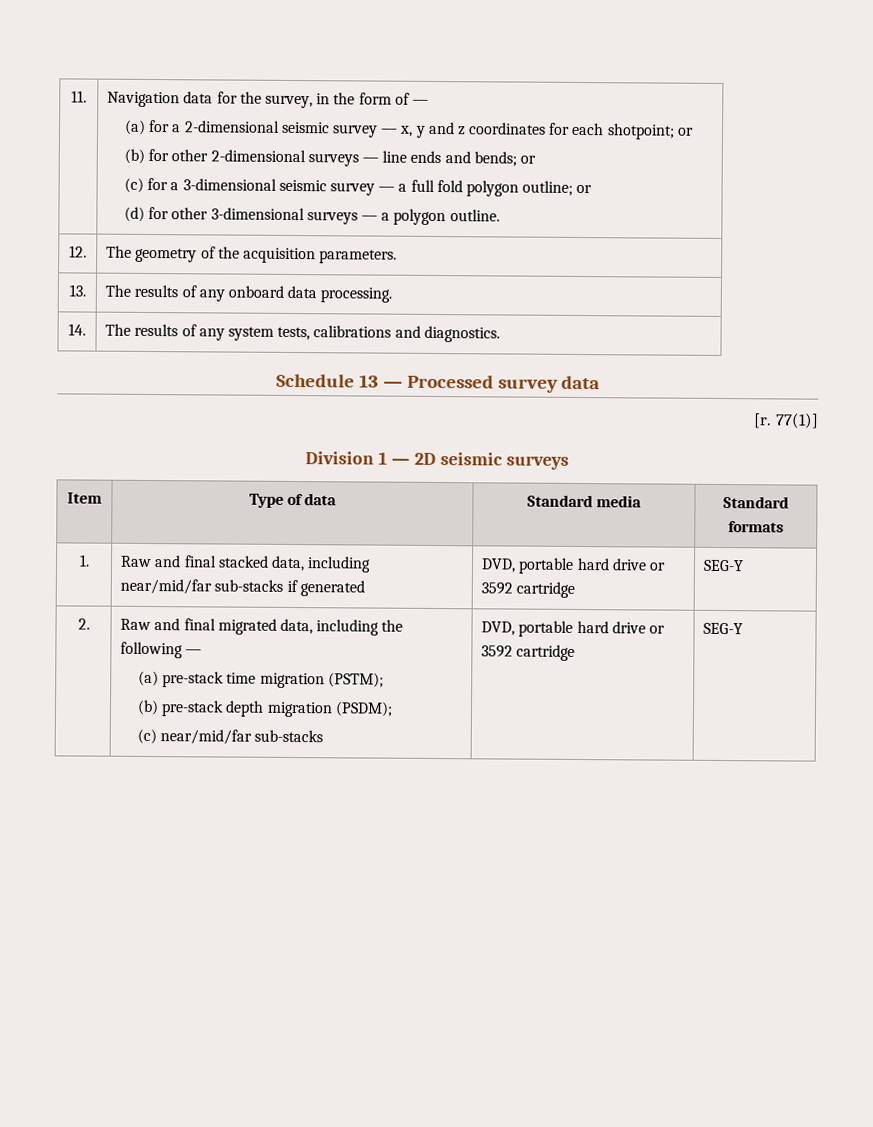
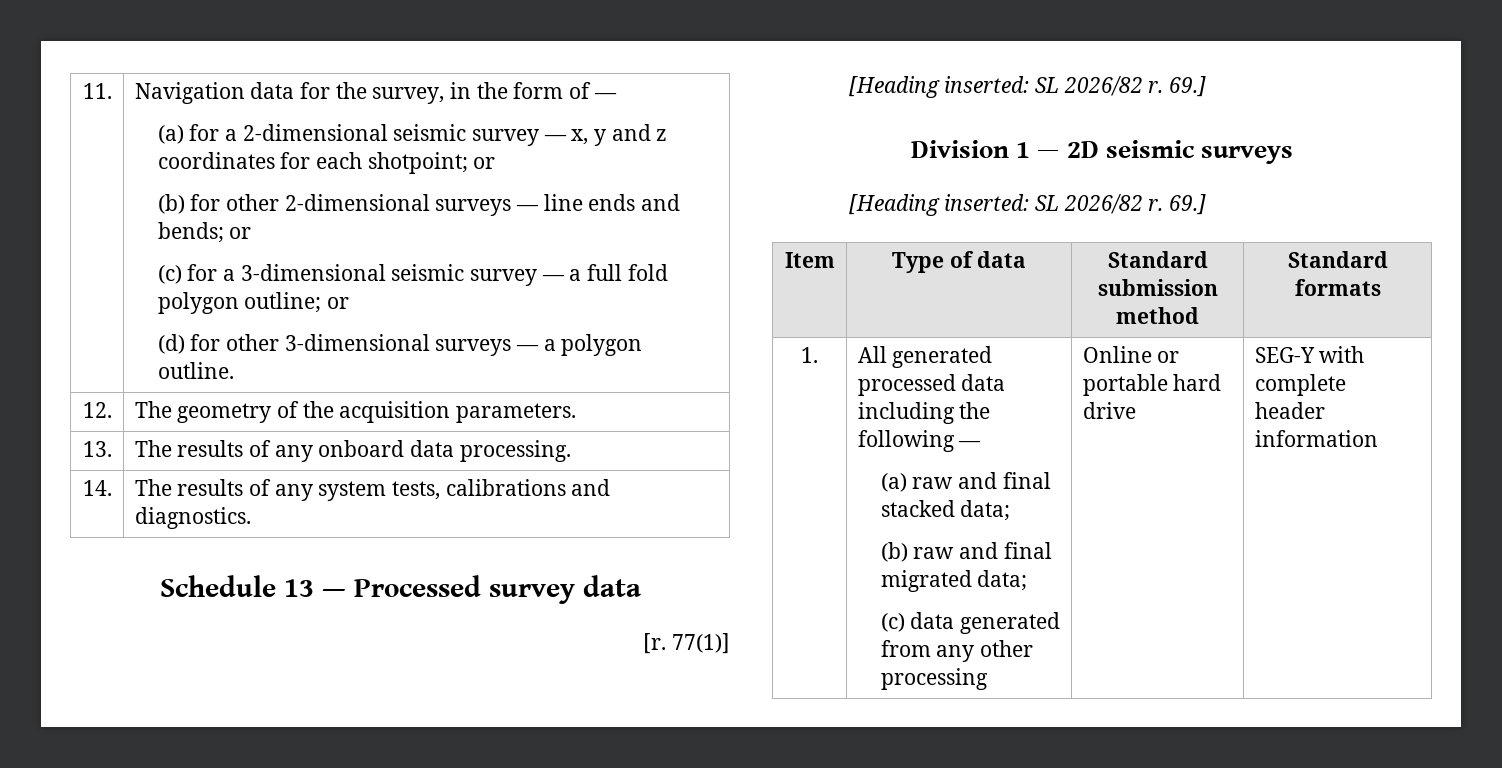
(819, 420) none -> [848,76,1206,98] // [Heading inserted: SL 2026/82 r. 69.]
(569, 462) none -> [848,194,1206,216] // [Heading inserted: SL 2026/82 r. 69.]
[596,495,643,508] media -> [1097,279,1218,296] [1116,307,1199,324] submission method
[120,555,372,573] [120,578,365,597] [481,557,666,574] [481,581,576,598] [703,559,745,572] [77,618,90,630] [120,618,313,635] Raw and final stacked data, including near/mid/far sub-stacks if generated | DVD, portable hard drive or 3592 cartridge | SEG-Y // 2. | Raw and final migrated data, -> [857,346,993,368] [857,374,1006,396] All generated processed data
[162,671,384,689] [137,699,393,718] [137,728,324,745] [481,620,665,637] [481,644,576,661] [703,622,744,635] pre-stack time migration (PSTM); // (b) pre-stack depth migration (PSDM); // (c) near/mid/far sub-stacks | DVD, portable hard drive or 3592 cartridge | SEG-Y -> [912,472,1051,489] [880,500,1011,521] [880,542,1052,562] [880,570,1028,592] [880,612,1060,634] [880,640,1033,662] [880,668,988,690] [1082,346,1180,363] [1082,374,1222,396] [1082,402,1136,419] [1254,346,1365,363] [1254,374,1346,396] [1254,402,1325,419] [1254,430,1378,447] raw and final stacked data; // (b) raw and final migrated data; // (c) data generated from any other processing | Online or portable hard drive | SEG-Y with complete header information

